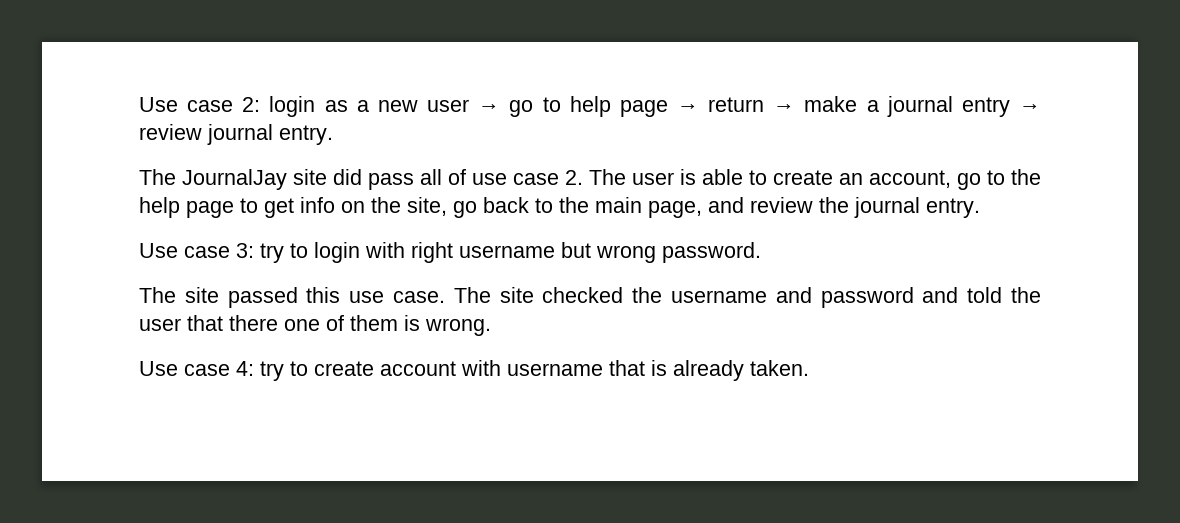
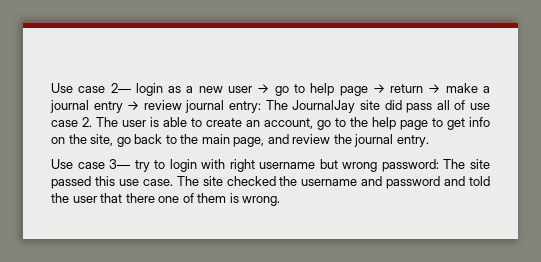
[139,97,261,112] Use case 2: -> [51,83,131,93] Use case 2—
[279,125,333,145] entry. // -> [229,101,262,113] entry:
[236,243,254,258] 3: -> [109,159,131,169] 3—
[662,242,761,263] password. // -> [381,159,439,172] password:
[139,360,809,381] // Use case 4: try to create account with username that is already taken. -> (281, 201) none

